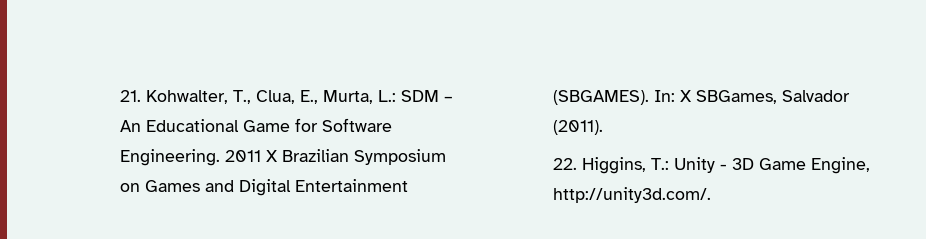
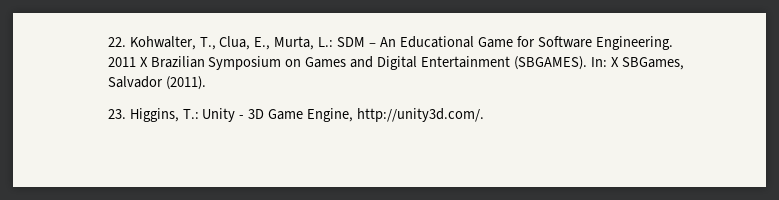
[119,90,141,102] 21. -> [107,37,126,47] 22.
[552,158,577,170] 22. -> [107,109,126,119] 23.

